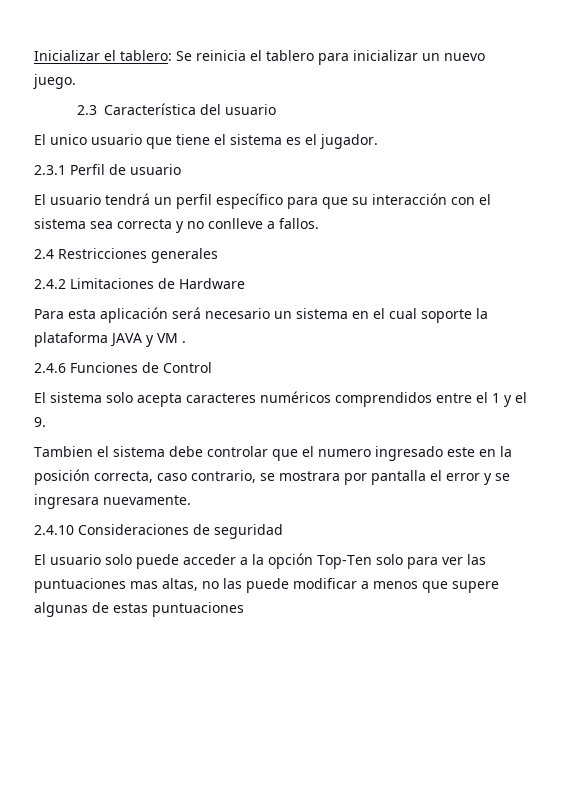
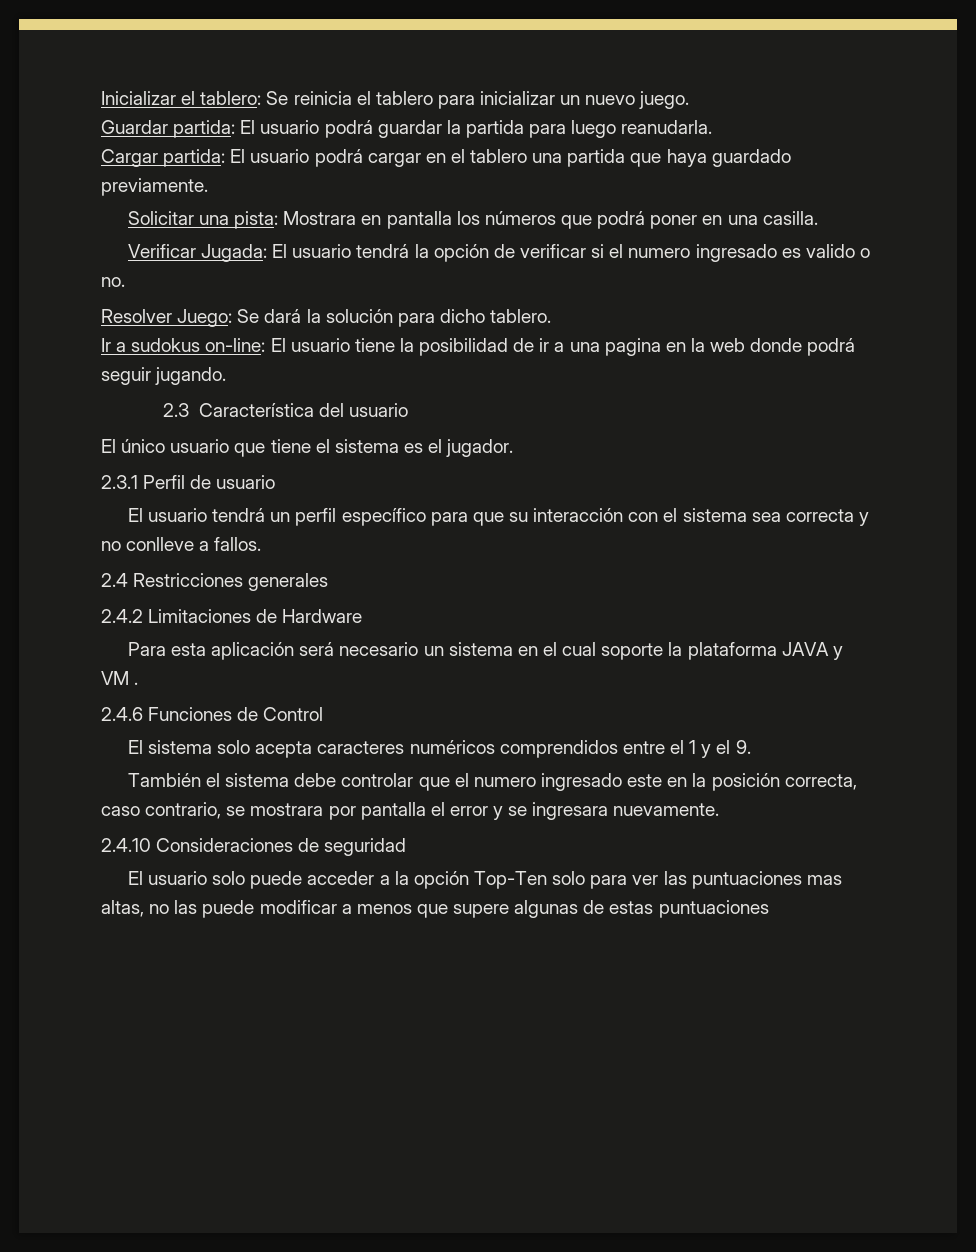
(76, 81) none -> [101,120,713,138] [101,149,791,167] [101,178,208,196] [127,211,818,229] [127,244,870,262] [101,277,125,287] [101,309,552,327] [101,338,856,356] [101,367,227,385] // Guardar partida: El usuario podrá guardar la partida para luego reanudarla. // Cargar partida: El usuario podrá cargar en el tablero una partida que haya guardado previamente. // Solicitar una pista: Mostrara en pantalla los números que podrá poner en una casilla. // Verificar Jugada: El usuario tendrá la opción de verificar si el numero ingresado es valido o no. // Resolver Juego: Se dará la solución para dicho tablero. // Ir a sudokus on-line: El usuario tiene la posibilidad de ir a una pagina en la web donde podrá seguir jugando.
[50,134,87,145] unico -> [121,439,166,453] único
[34,446,93,457] Tambien -> [127,773,201,787] También

